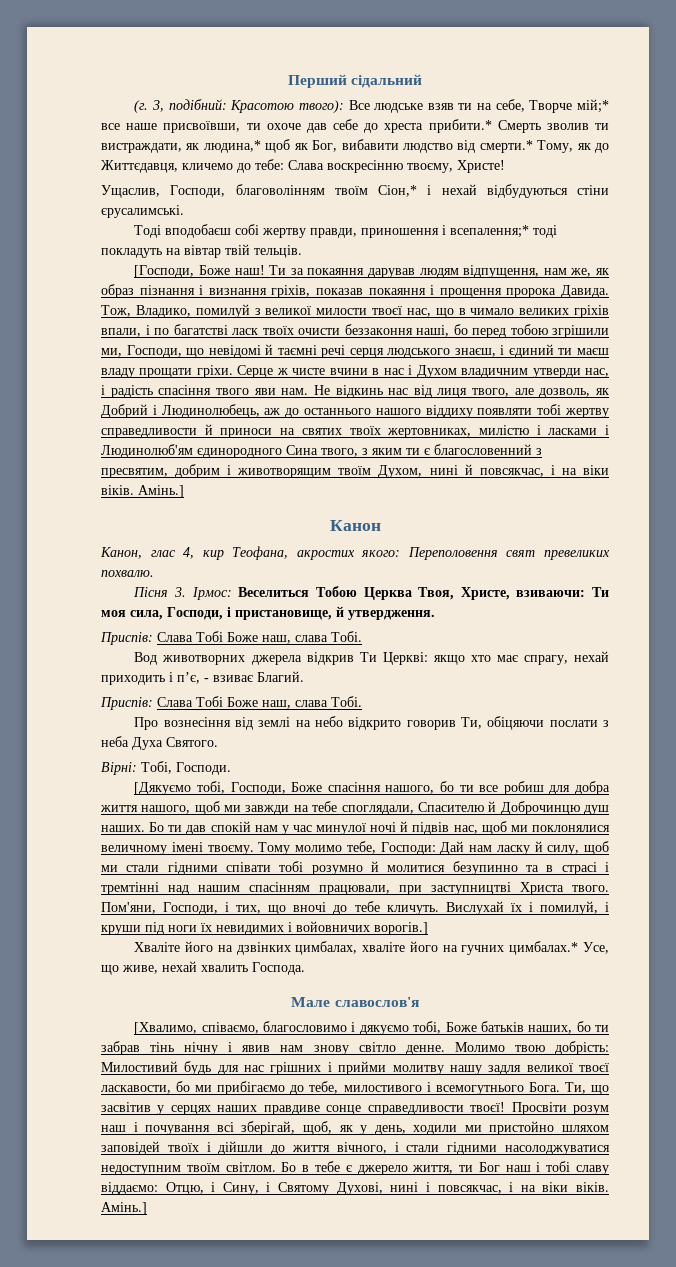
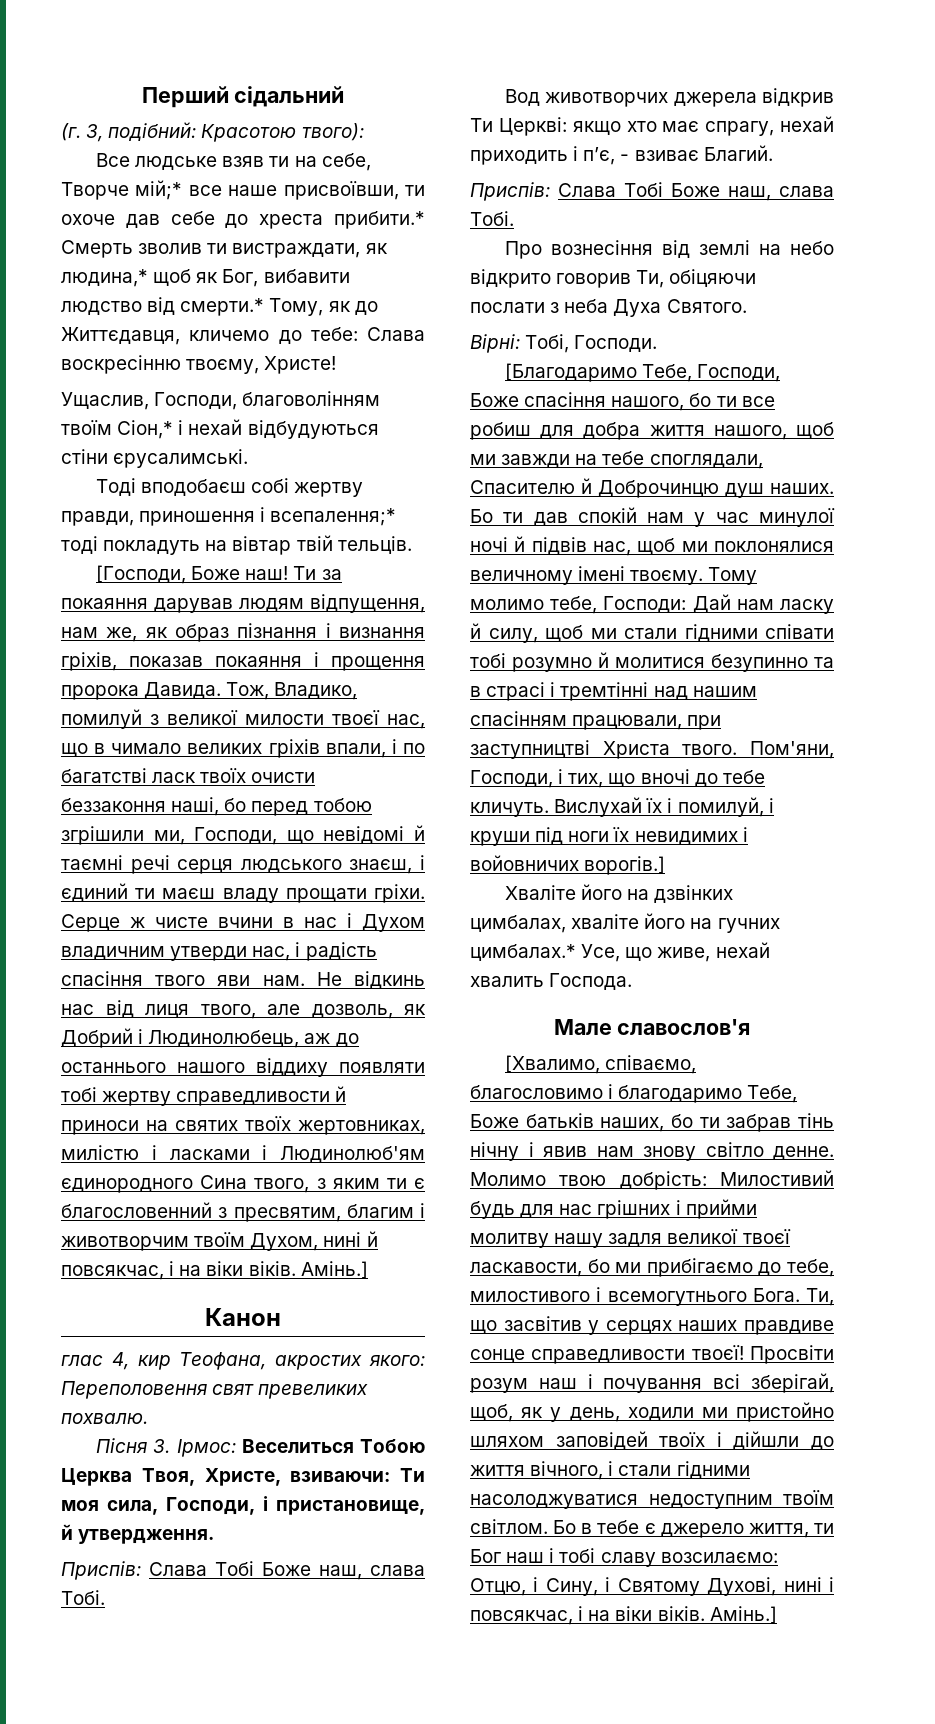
(344, 106) none -> (364, 132) //
[175,464,332,478] добрим і животворящим -> [346,1203,425,1218] [61,1236,189,1251] благим і животворчим
[100,547,142,559] Канон, -> (281, 1317) none
[162,655,246,665] животворних -> [545,92,669,107] животворчих
[134,781,226,795] [Дякуємо тобі, -> [505,363,693,382] [Благодаримо Тебе,
[359,1021,442,1035] дякуємо тобі, -> [618,1085,798,1103] благодаримо Тебе,
[101,1182,158,1195] віддаємо: -> [660,1552,778,1563] возсилаємо:

